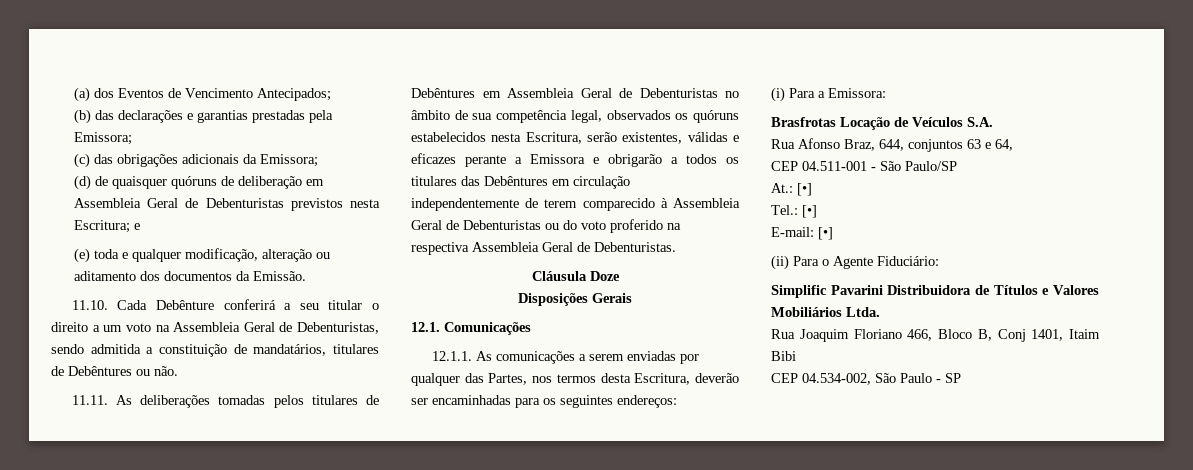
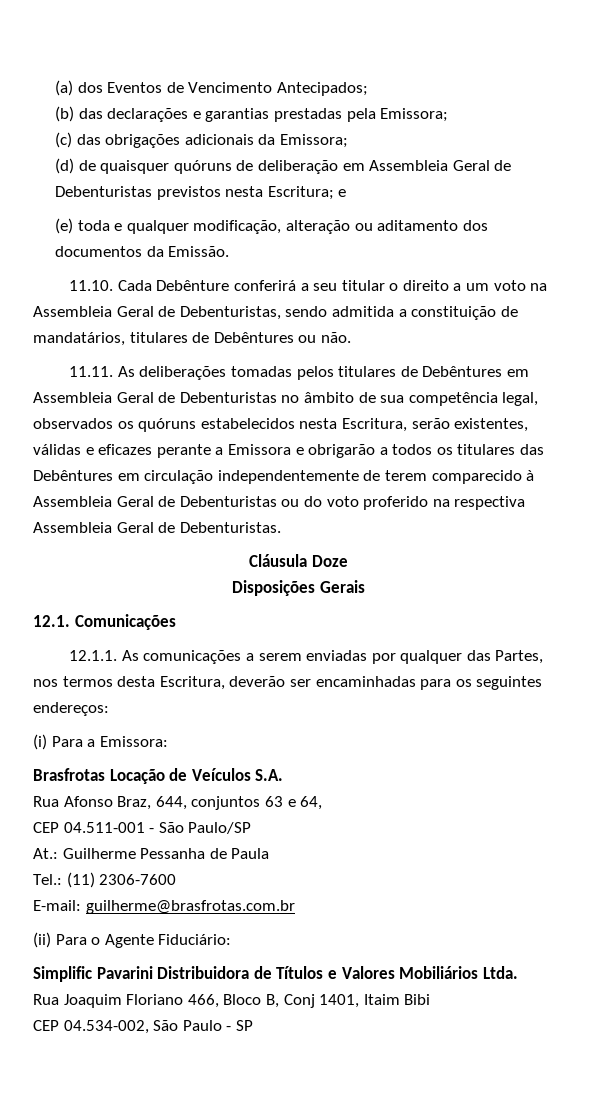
[797,183,812,196] [•] -> [62,848,270,859] Guilherme Pessanha de Paula
[802,205,817,218] [•] -> [66,872,177,888] (11) 2306-7600
[818,227,833,240] [•] -> [85,900,295,914] guilherme@brasfrotas.com.br

